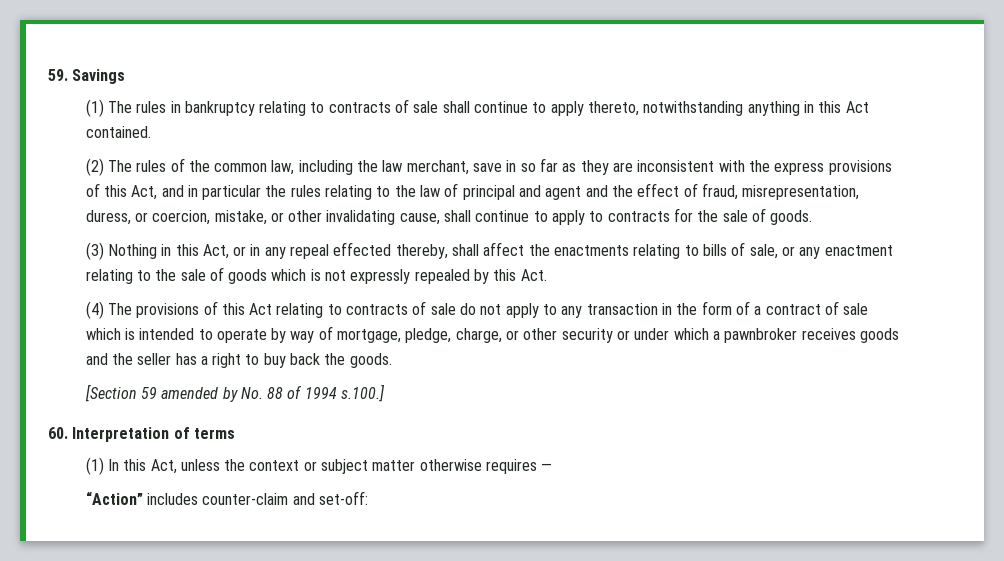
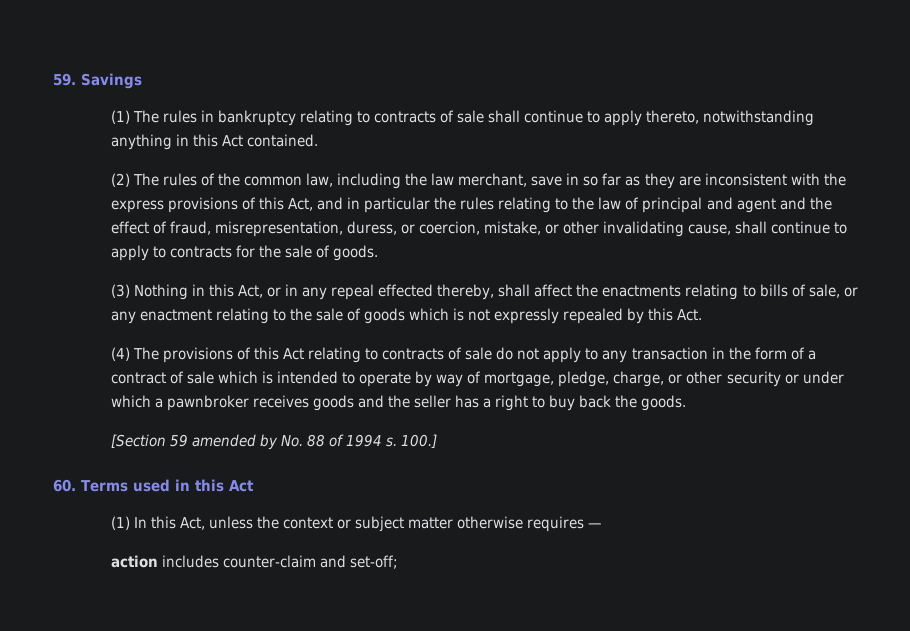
[341,384,386,402] s.100.] -> [386,434,438,448] s. 100.]
[72,427,235,442] Interpretation of terms -> [81,479,254,492] Terms used in this Act
[85,491,143,505] “Action” -> [110,555,158,568] action
[318,491,368,505] set-off: -> [349,555,398,569] set-off;

